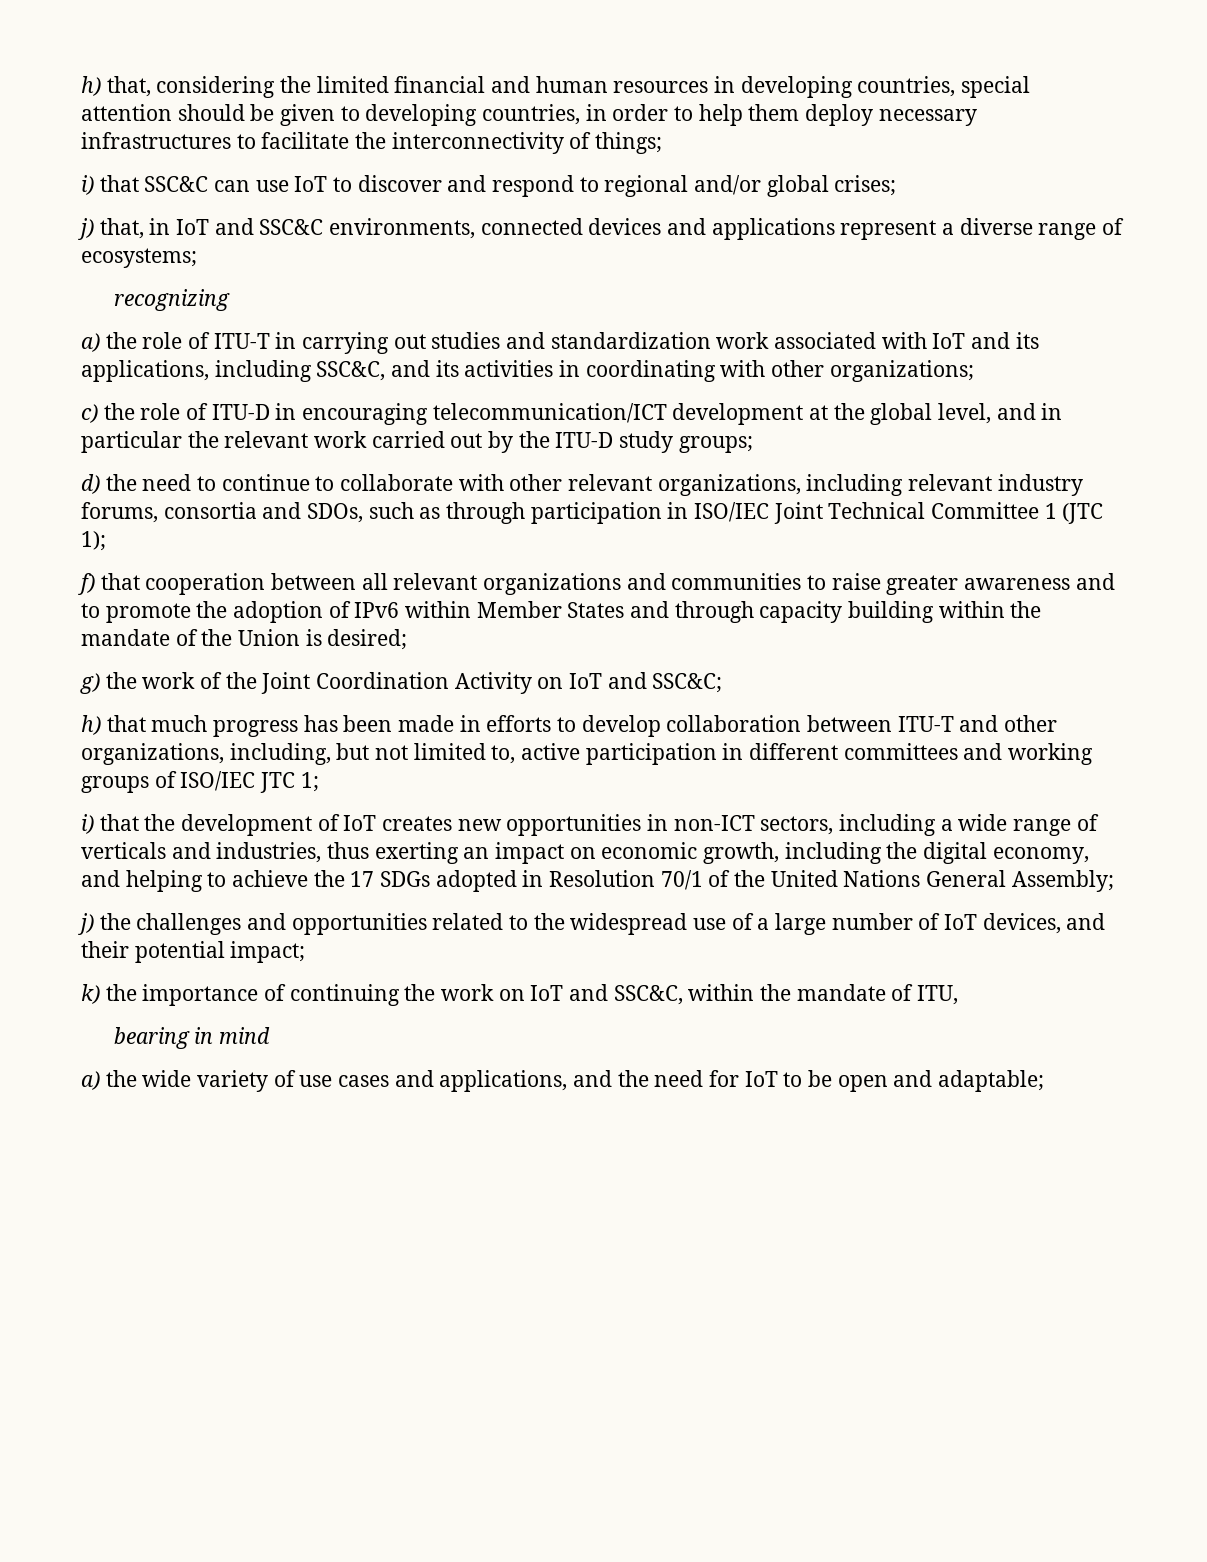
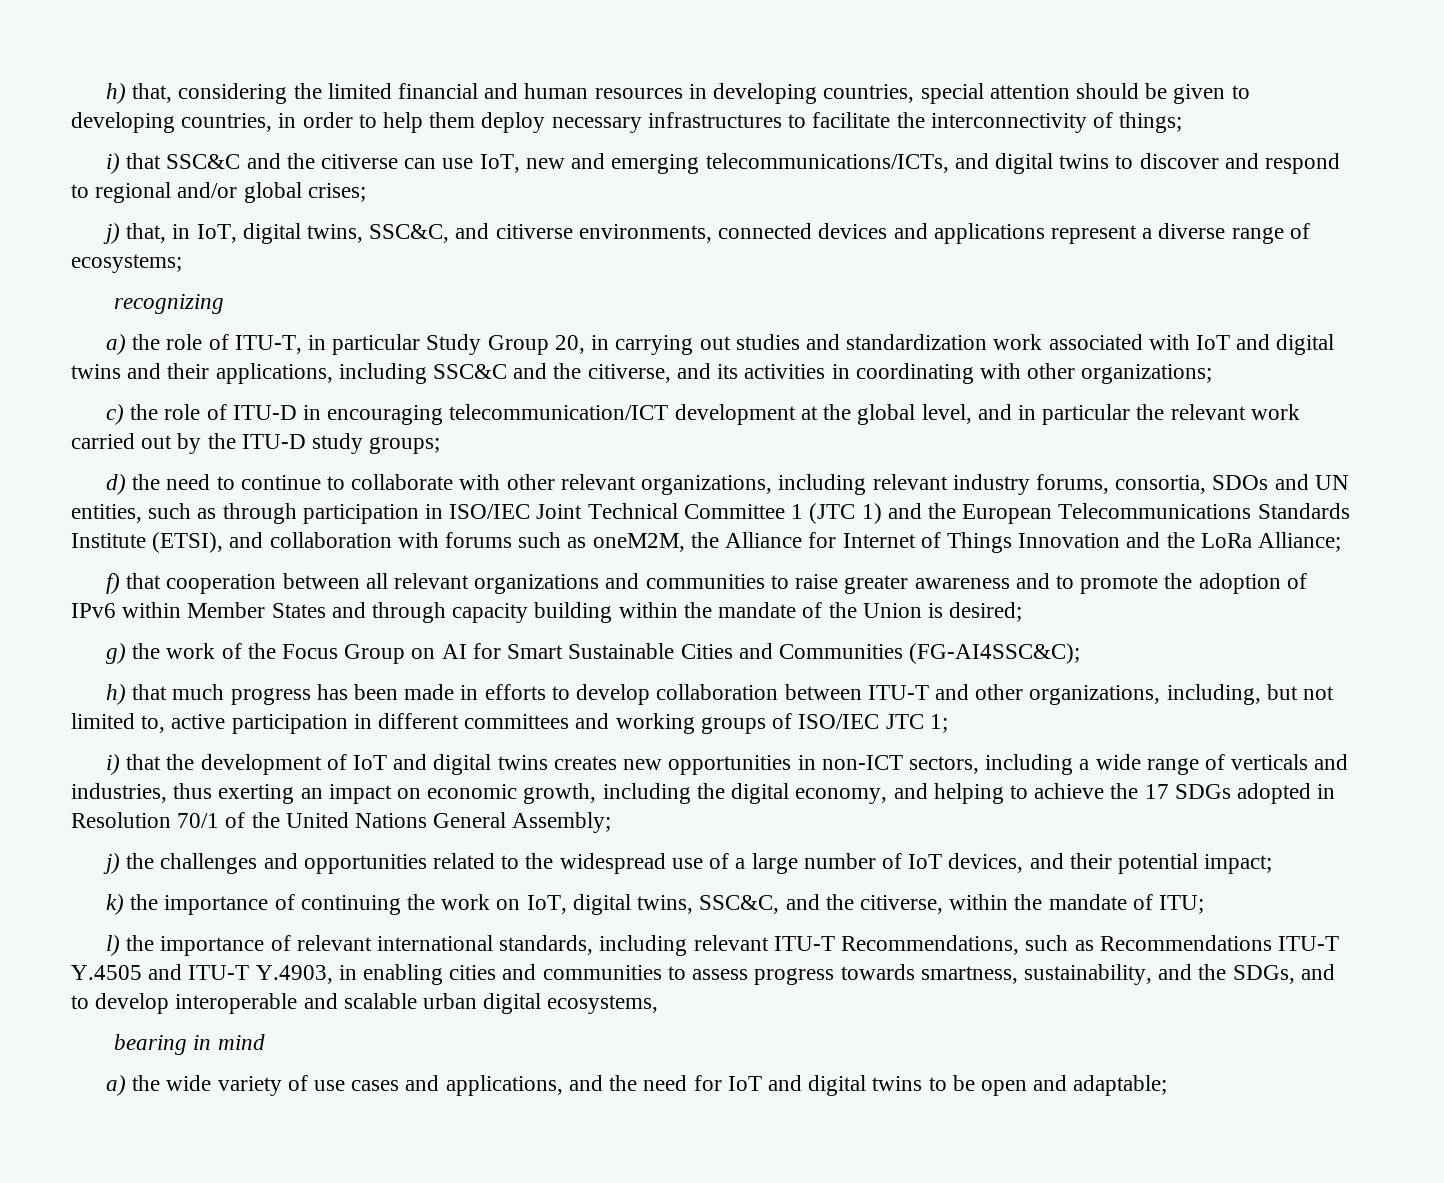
[214,176,328,192] can use IoT -> [246,153,1110,174] and the citiverse can use IoT, new and emerging telecommunications/ICTs, and digital twins
[176,218,324,235] IoT and SSC&C -> [196,223,573,244] IoT, digital twins, SSC&C, and citiverse
[213,333,270,349] ITU-T -> [234,334,585,355] ITU-T, in particular Study Group 20,
[1015,332,1039,349] [81,360,386,382] its applications, including SSC&C, -> [1276,334,1335,355] [71,363,671,384] digital twins and their applications, including SSC&C and the citiverse,
[163,502,364,523] consortia and SDOs, -> [1115,474,1349,494] [71,504,142,523] consortia, SDOs and UN entities,
[81,531,106,551] 1); -> [861,503,1350,524] [71,532,1341,553] 1) and the European Telecommunications Standards Institute (ETSI), and collaboration with forums such as oneM2M, the Alliance for Internet of Things Innovation and the LoRa Alliance;
[261,672,723,694] Joint Coordination Activity on IoT and SSC&C; -> [282,643,1081,664] Focus Group on AI for Smart Sustainable Cities and Communities (FG-AI4SSC&C);
(377, 823) none -> [393,754,548,775] and digital twins
[530,984,959,1005] IoT and SSC&C, within the mandate of ITU, -> [526,894,1204,915] [105,935,1339,956] [71,964,1335,985] [71,993,659,1014] IoT, digital twins, SSC&C, and the citiverse, within the mandate of ITU; // l) the importance of relevant international standards, including relevant ITU-T Recommendations, such as Recommendations ITU-T Y.4505 and ITU-T Y.4903, in enabling cities and communities to assess progress towards smartness, sustainability, and the SDGs, and to develop interoperable and scalable urban digital ecosystems,
(778, 1079) none -> [767,1075,923,1096] and digital twins

